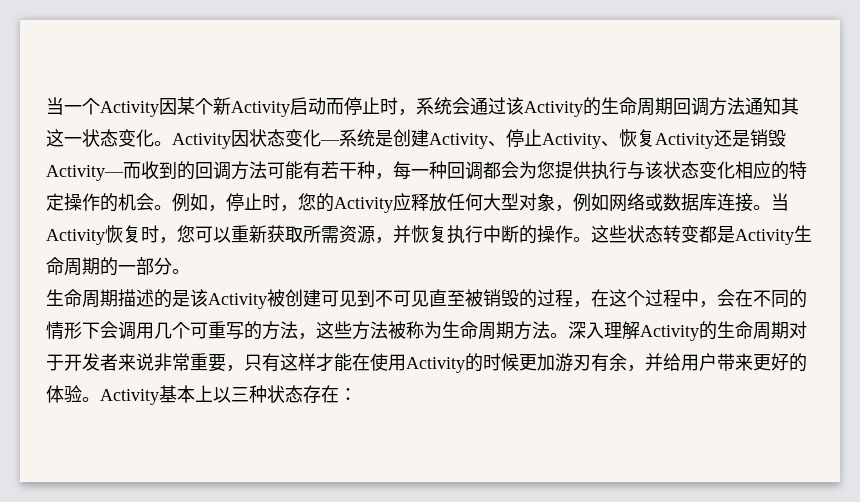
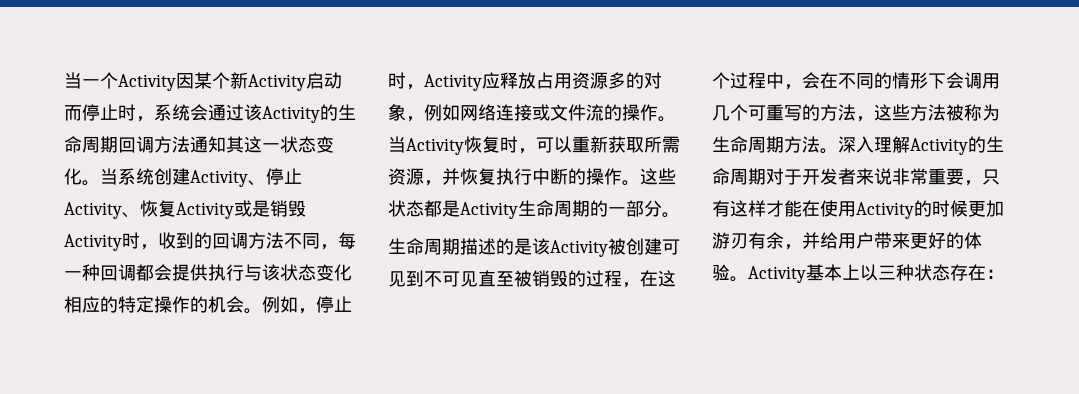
[172,129,393,149] Activity因状态变化—系统是 -> [100,168,154,185] 当系统
[714,129,786,147] [46,162,141,181] 还是销毁Activity—而 -> [234,200,306,217] [64,232,158,251] 或是销毁Activity时，
[267,161,375,180] 可能有若干种 -> [284,233,320,249] 不同
[519,161,555,179] 为您 -> (172, 272) none
[298,193,334,212] 您的 -> (424, 87) none
[447,193,519,211] 任何大型 -> [536,72,644,89] 占用资源多的
[645,193,753,212] 或数据库连接 -> [496,104,658,121] 连接或文件流的操作
[177,225,195,243] 您 -> (536, 151) none
[663,225,699,243] 转变 -> (424, 208) none

